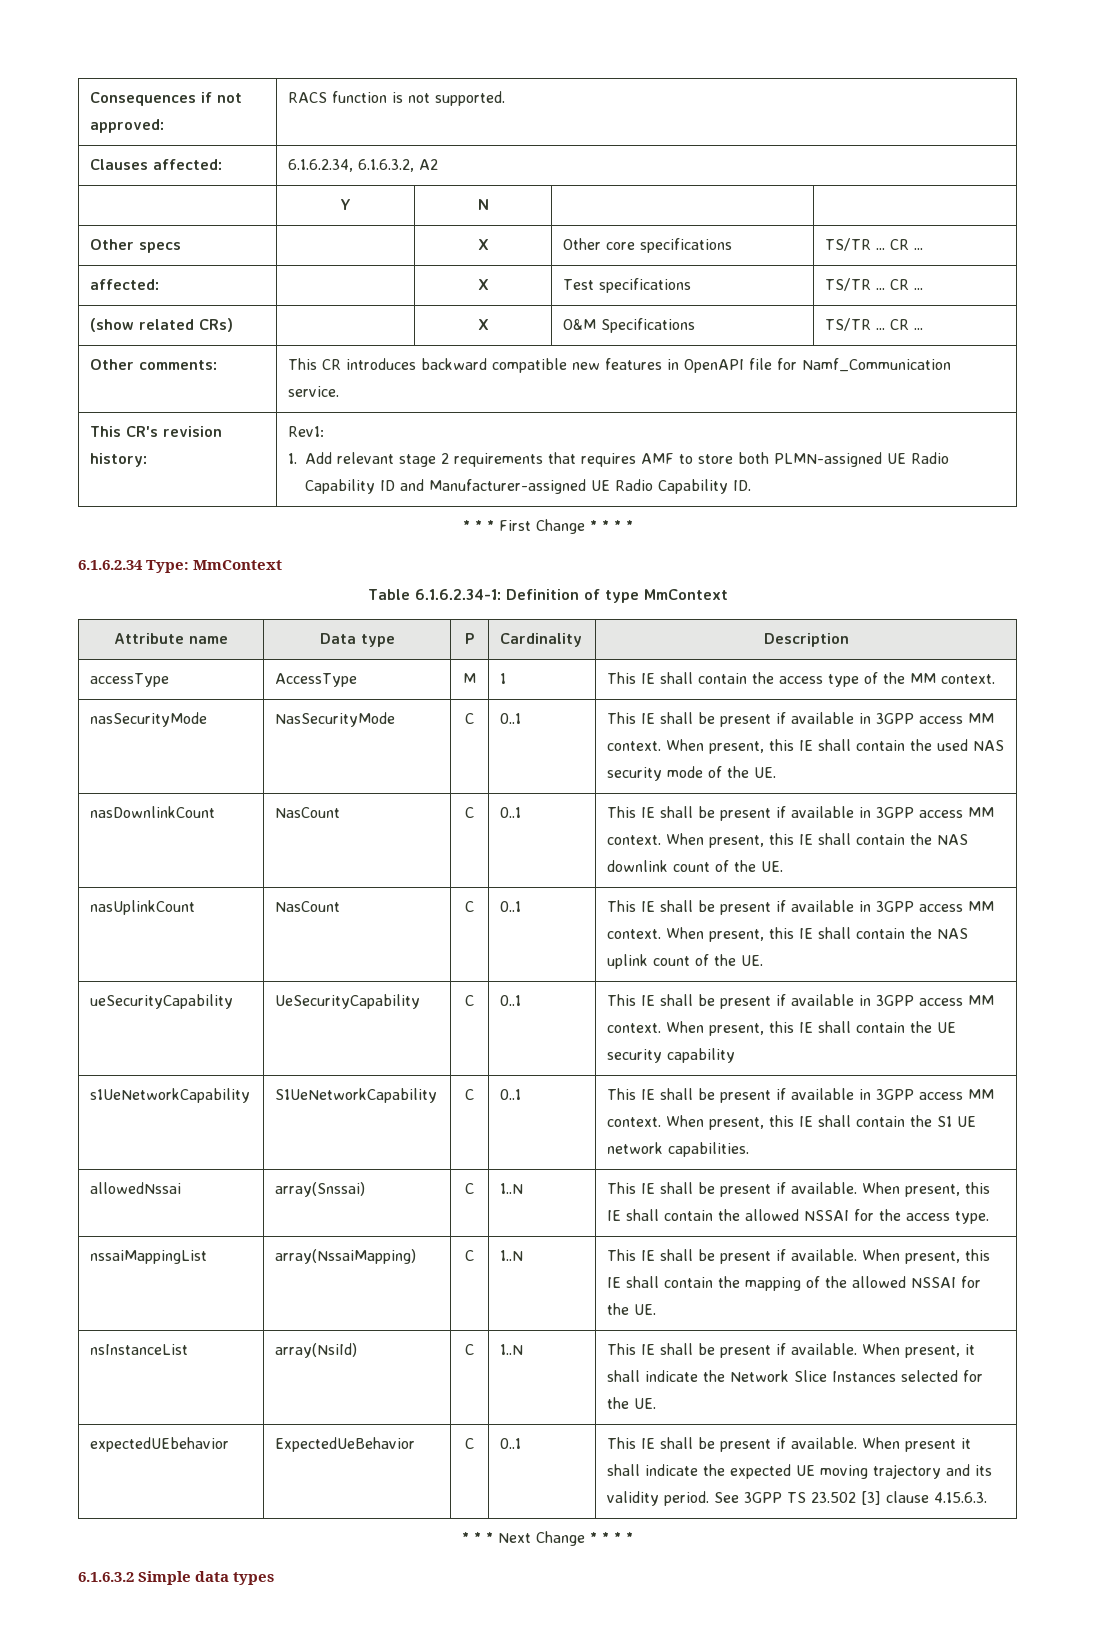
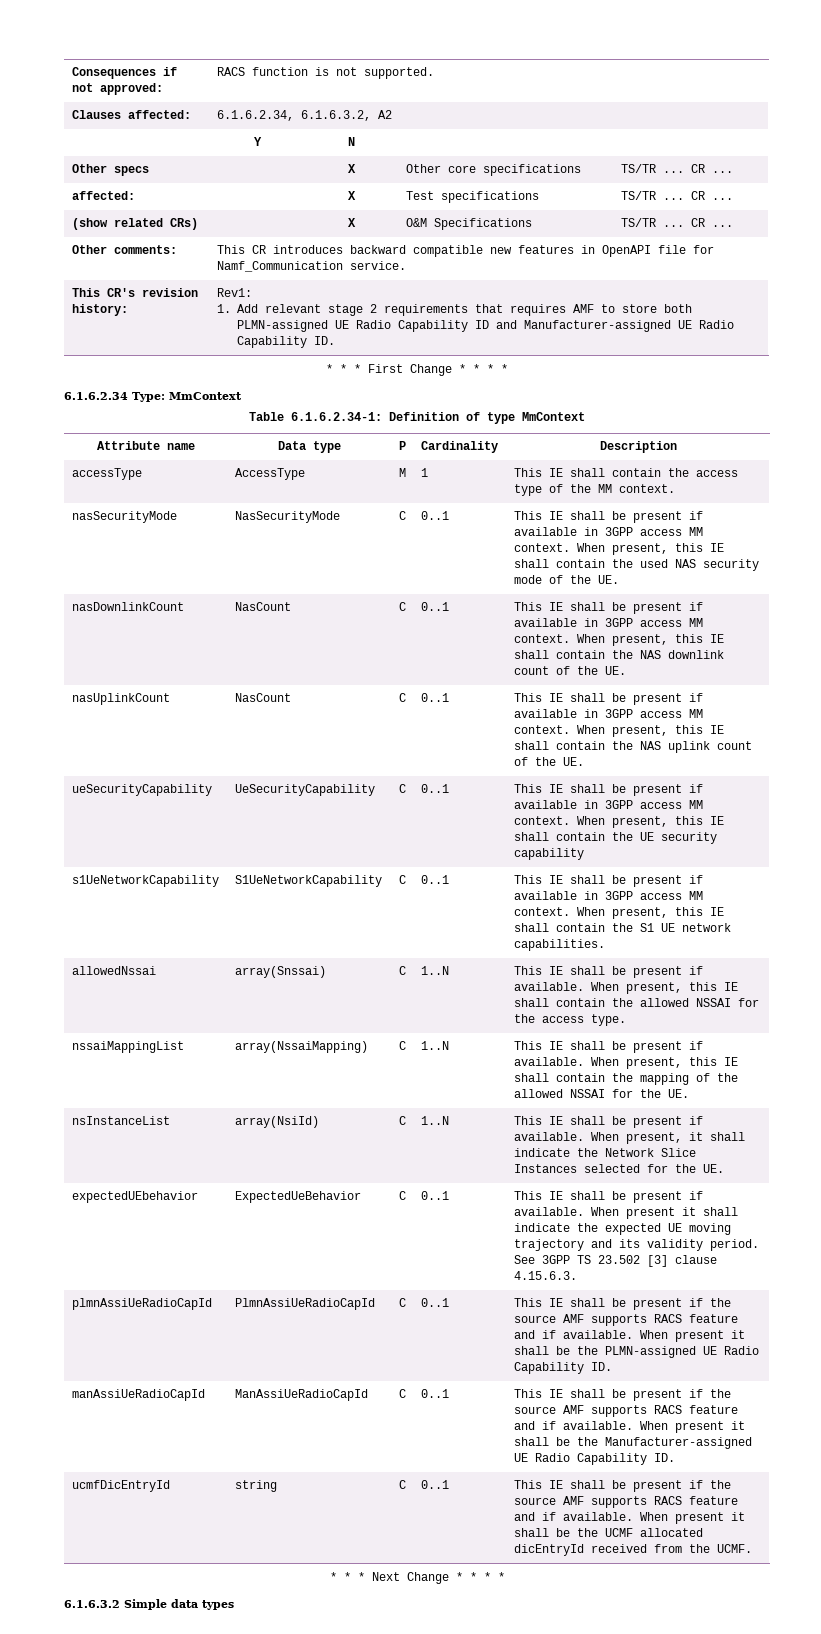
(988, 1497) none -> [71,1298,212,1310] [234,1298,375,1310] [398,1298,406,1307] [420,1298,449,1307] [513,1298,731,1310] [513,1314,738,1326] [513,1330,745,1342] [513,1346,759,1358] [513,1362,612,1374] [71,1389,205,1401] [234,1389,368,1401] [398,1389,406,1398] [420,1389,449,1398] [513,1389,731,1401] [513,1405,738,1417] [513,1421,745,1433] [513,1437,752,1449] [513,1453,675,1465] [71,1480,170,1492] [234,1480,277,1492] [398,1480,406,1489] [420,1480,449,1489] [513,1480,731,1492] [513,1496,738,1508] [513,1512,745,1524] [513,1528,703,1537] [513,1544,752,1556] // plmnAssiUeRadioCapId | PlmnAssiUeRadioCapId | C | 0..1 | This IE shall be present if the source AMF supports RACS feature and if available. When present it shall be the PLMN-assigned UE Radio Capability ID. // manAssiUeRadioCapId | ManAssiUeRadioCapId | C | 0..1 | This IE shall be present if the source AMF supports RACS feature and if available. When present it shall be the Manufacturer-assigned UE Radio Capability ID. // ucmfDicEntryId | string | C | 0..1 | This IE shall be present if the source AMF supports RACS feature and if available. When present it shall be the UCMF allocated dicEntryId received from the UCMF.

